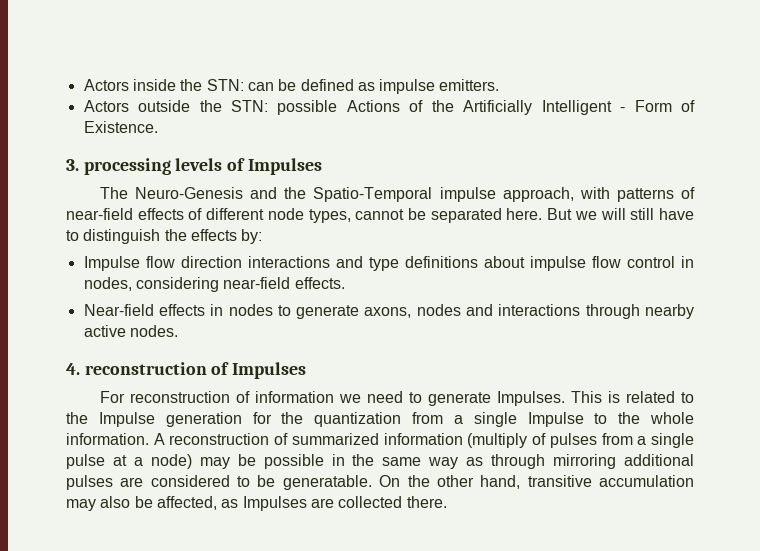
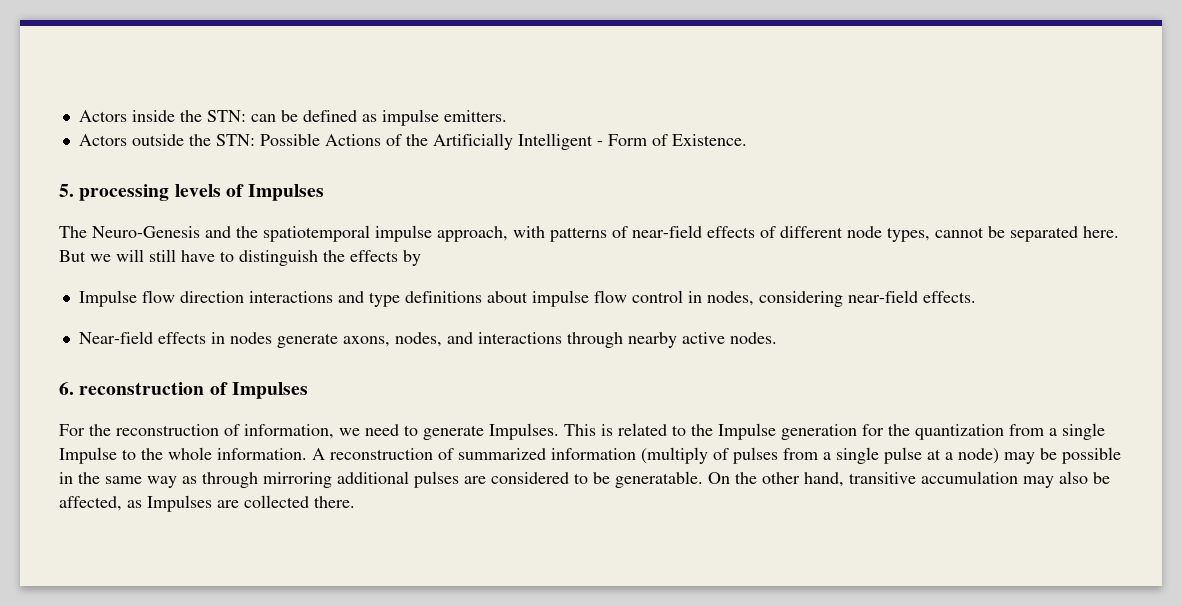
[277,100,338,115] possible -> [259,133,320,146] Possible
[66,159,79,171] 3. -> [59,184,74,197] 5.
[313,187,433,202] Spatio-Temporal -> [263,225,370,242] spatiotemporal
[241,229,263,244] by: -> [403,250,421,266] by
[277,305,291,316] to -> (272, 338) none
[416,304,461,316] nodes -> [394,332,442,347] nodes,
[66,363,80,375] 4. -> [59,382,74,395] 6.
[130,391,335,403] reconstruction of information -> [89,424,334,439] the reconstruction of information,

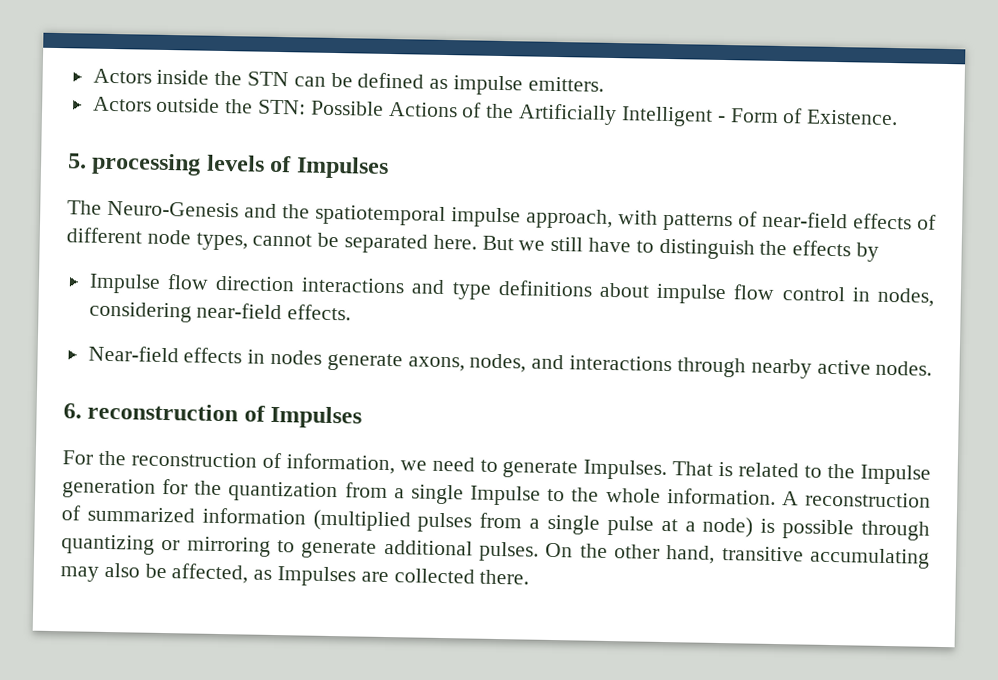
[206,110,246,122] STN: -> [247,71,290,87] STN
[116,249,144,262] will -> (546, 245) none
[564,424,596,436] This -> [672,461,714,476] That
[641,447,729,464] (multiply of -> [312,509,411,532] (multiplied
[1004,447,1121,464] [59,471,703,488] may be possible in the same way as through mirroring additional pulses are considered to be generatable. -> [760,518,931,541] [61,534,539,562] is possible through quantizing or mirroring to generate additional pulses.
[921,471,1018,484] accumulation -> [809,547,930,569] accumulating

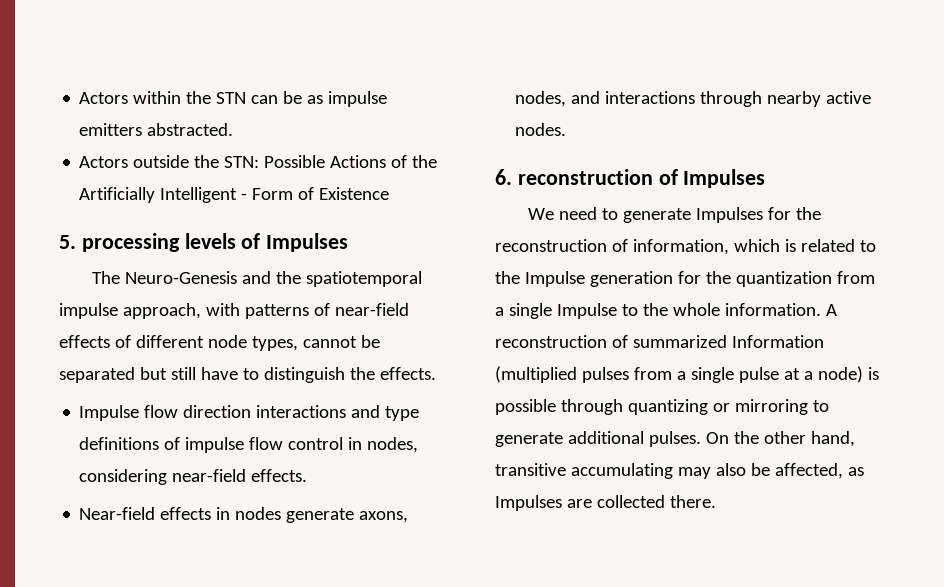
[92,68,210,85] Actors inside -> [79,91,182,104] Actors within
[357,72,425,89] defined -> (303, 97) none
[527,76,604,92] emitters. -> [79,123,234,136] emitters abstracted.
[806,109,899,126] Existence. -> [319,187,390,200] Existence
[432,234,546,251] here. But we -> [139,367,167,380] but
[792,240,880,262] effects by -> [379,367,436,380] effects.
[599,282,651,298] about -> [164,437,181,450] of
[62,450,714,481] For the reconstruction of information, we need to generate Impulses. That -> [527,207,821,223] [495,239,780,255] We need to generate Impulses for the reconstruction of information, which
[201,507,306,525] information -> [731,335,824,348] Information

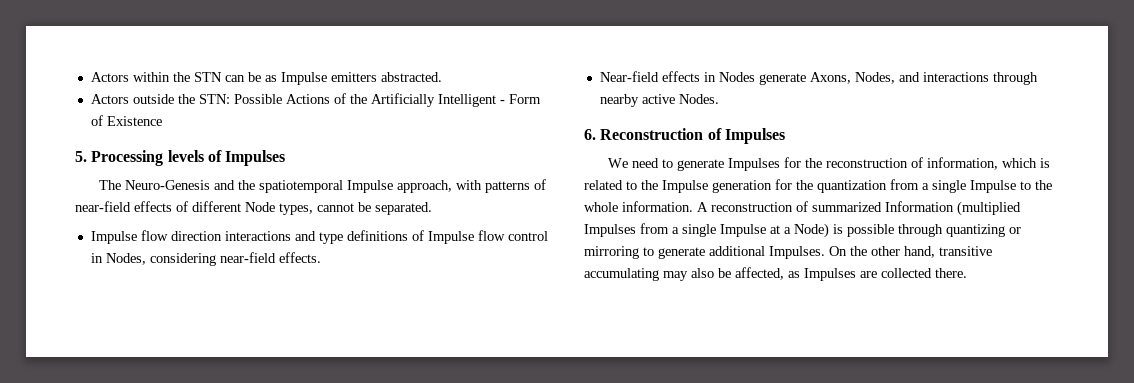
[328,91,388,107] impulse -> [280,72,327,85] Impulse
[81,233,180,252] processing -> [91,150,164,166] Processing
[59,303,118,319] impulse -> [347,180,394,193] Impulse
[207,335,247,348] node -> [245,202,275,212] Node
[59,367,436,383] separated but still have to distinguish the effects. -> [375,202,432,215] separated.
[185,437,245,453] impulse -> [427,231,474,244] Impulse
[367,437,419,453] nodes, -> [105,253,146,265] Nodes,
[235,507,409,523] [515,91,567,107] nodes generate axons, nodes, -> [718,72,895,85] Nodes generate Axons, Nodes,
[515,123,567,136] nodes. -> [678,94,719,104] Nodes.
[517,169,653,185] reconstruction -> [600,128,704,140] Reconstruction
[581,367,779,383] pulses from a single pulse -> [584,223,766,237] Impulses from a single Impulse
[817,366,863,383] node) -> [794,223,829,238] Node)
[648,431,701,447] pulses. -> [769,246,825,259] Impulses.

